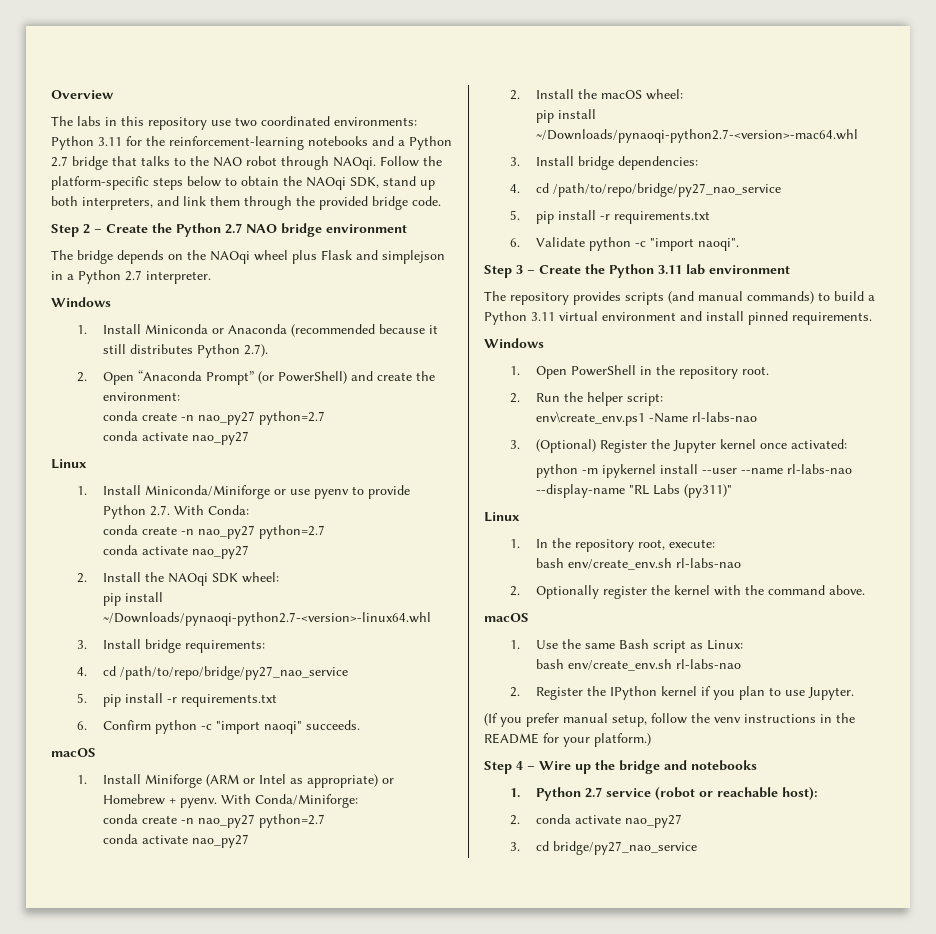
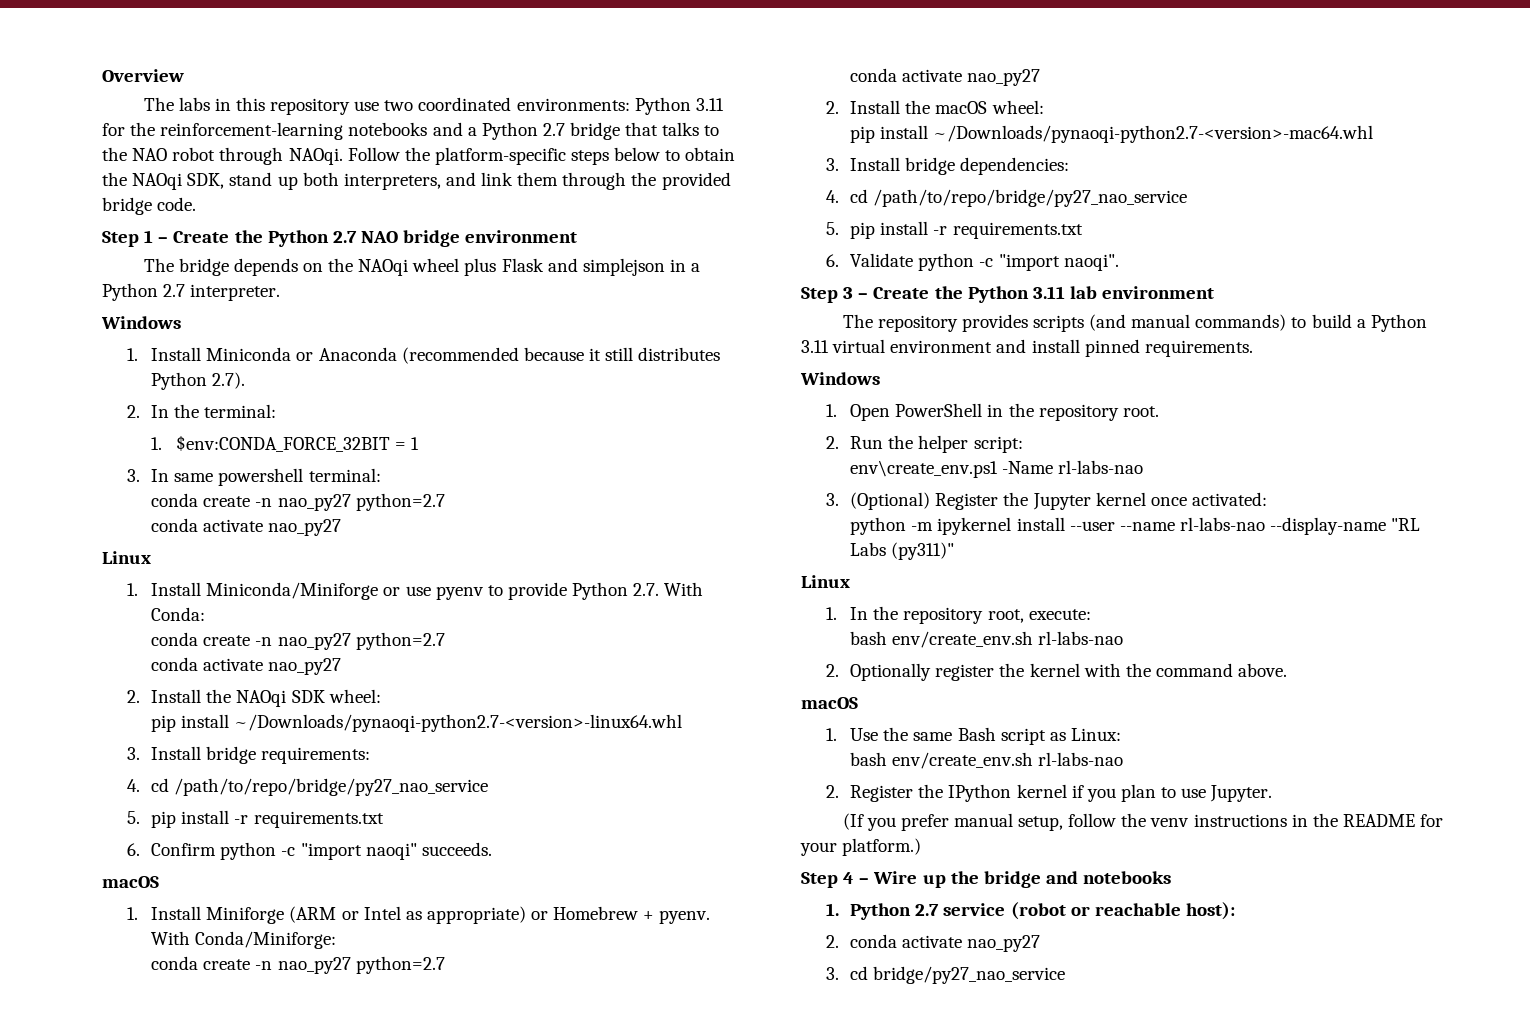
[83,224,90,234] 2 -> [144,230,154,243] 1
[103,370,436,385] [103,392,181,401] Open “Anaconda Prompt” (or PowerShell) and create the environment: -> [151,404,277,418] [151,435,420,452] [126,468,381,486] In the terminal: // 1. $env:CONDA_FORCE_32BIT = 1 // 3. In same powershell terminal:

